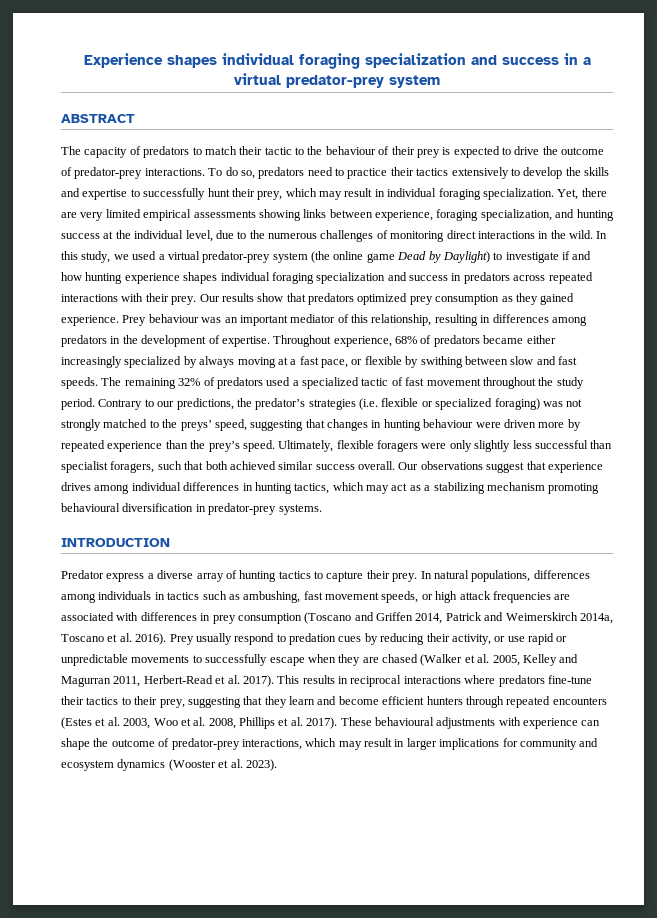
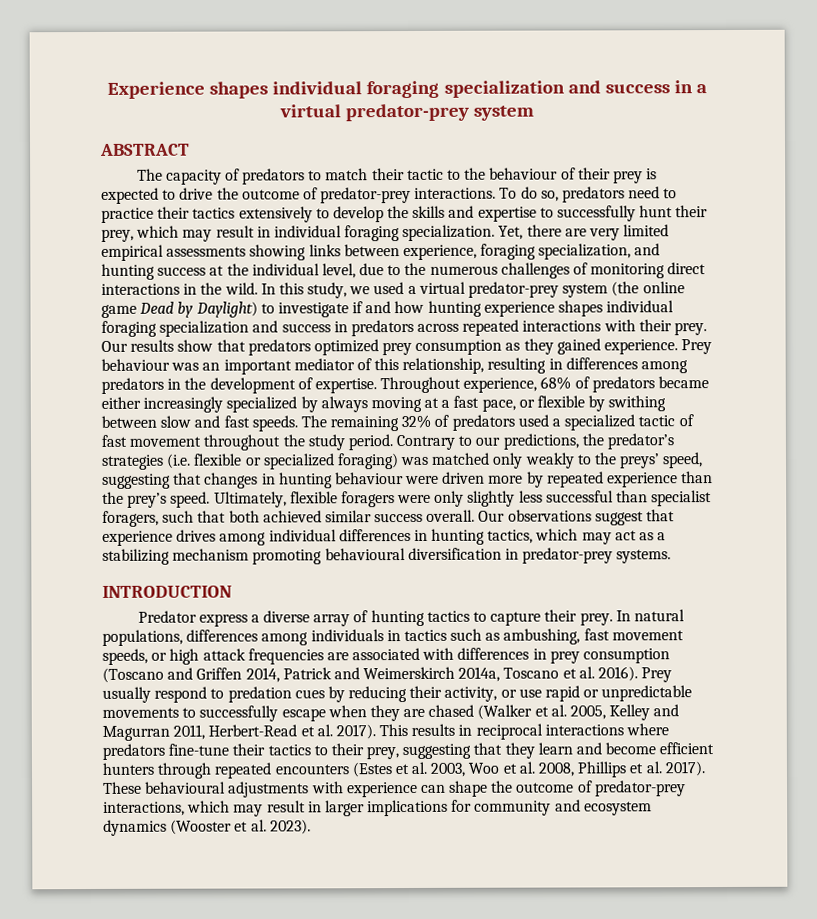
[566,399,583,407] [61,419,148,431] not strongly matched -> [431,452,575,469] matched only weakly

